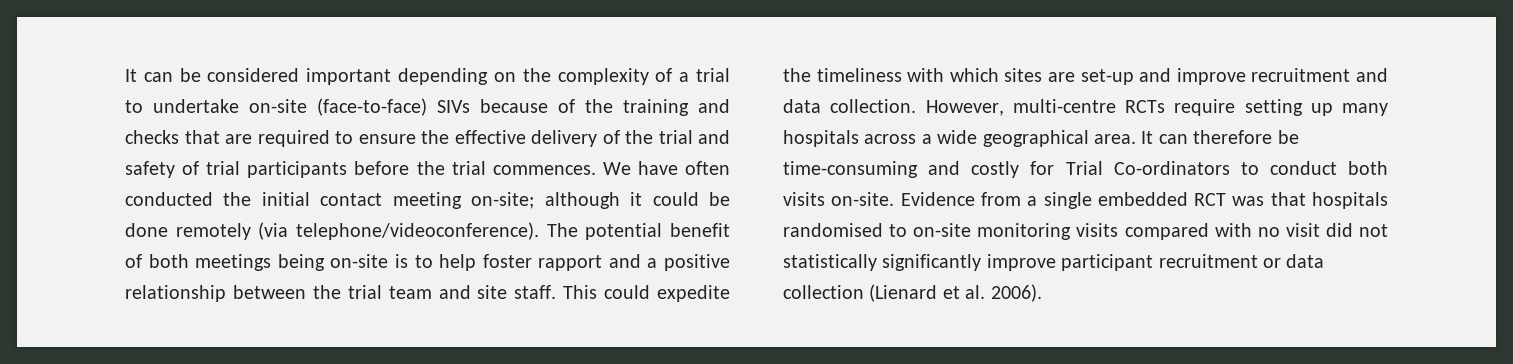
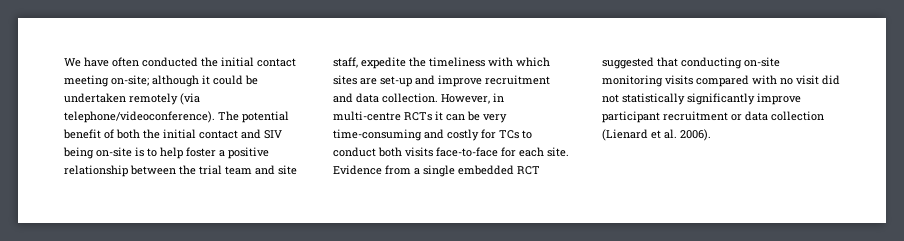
[125,68,731,85] [125,98,730,116] [125,130,730,147] [125,161,596,178] It can be considered important depending on the complexity of a trial to undertake on-site (face-to-face) SIVs because of the training and checks that are required to ensure the effective delivery of the trial and safety of trial participants before the trial commences. -> (64, 62) none
[125,223,168,237] done -> [64,93,126,103] undertaken
[195,254,272,271] meetings -> [143,129,282,139] the initial contact and SIV
[538,254,641,271] rapport and -> (216, 152) none
[514,285,651,299] staff. This could -> [333,57,358,68] staff,
(1004, 108) none -> [493,93,504,102] in
[1174,99,1388,116] [783,130,1299,147] require setting up many hospitals across a wide geographical area. It can therefore be -> [435,111,507,123] it can be very
[1065,161,1230,175] Trial Co-ordinators -> [499,130,519,139] TCs
[831,192,895,206] on-site. -> [436,147,569,157] face-to-face for each site.
[1232,192,1388,209] [783,223,908,237] was that hospitals randomised to -> [602,57,742,69] suggested that conducting

